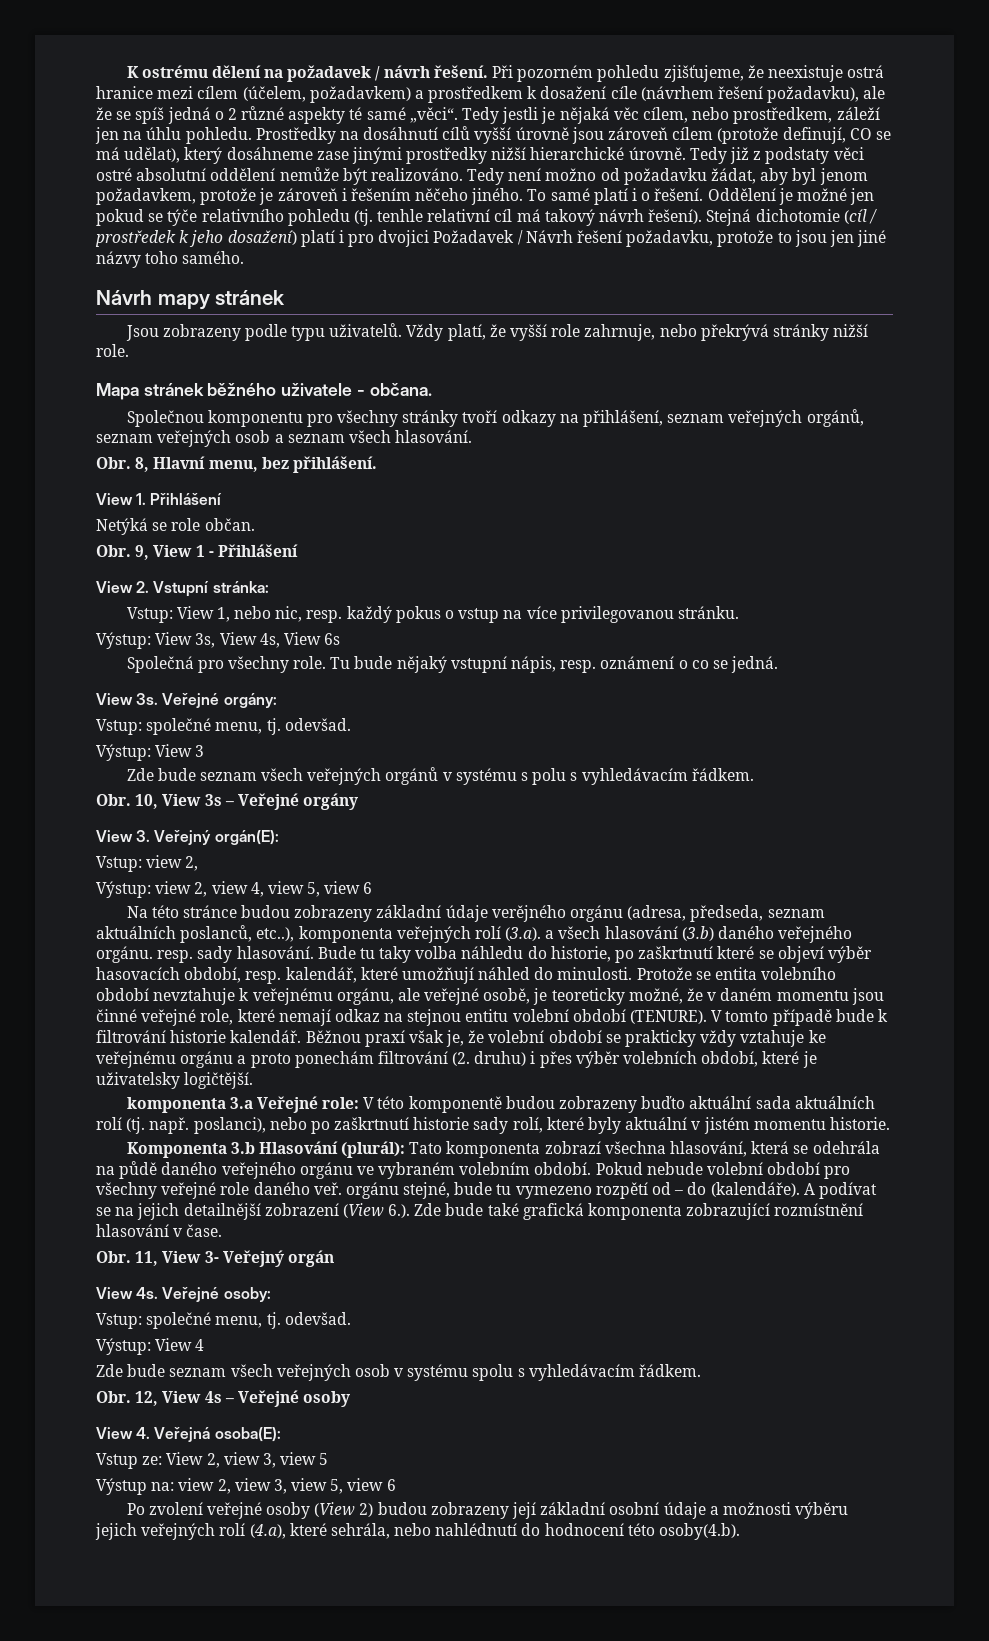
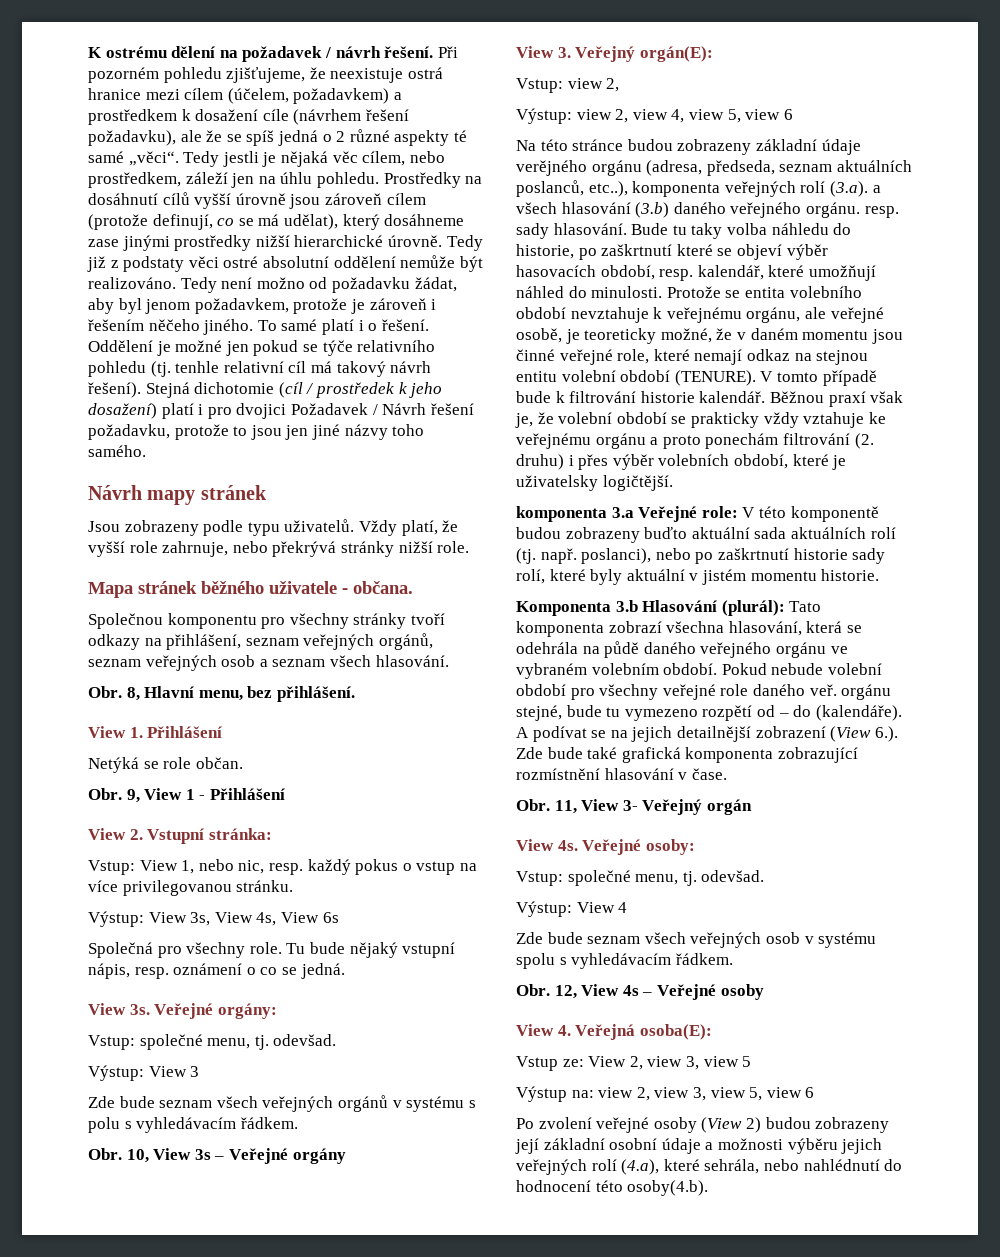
[849,128,872,140] CO -> [217,218,235,226] co

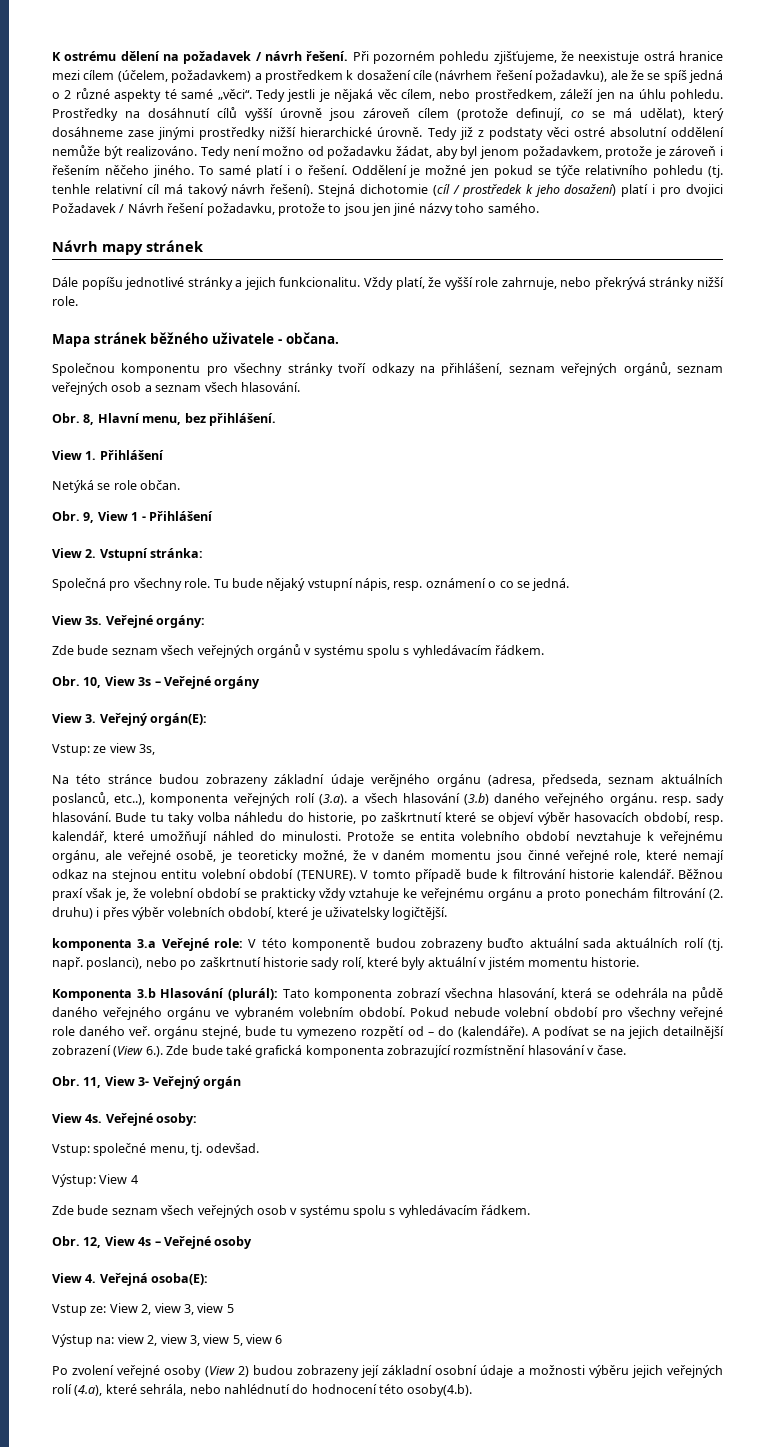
[88,519,355,536] Jsou zobrazeny podle typu uživatelů. -> [52,277,361,290] Dále popíšu jednotlivé stránky a jejich funkcionalitu.
[88,859,477,875] [88,880,294,896] [88,911,339,927] // Vstup: View 1, nebo nic, resp. každý pokus o vstup na více privilegovanou stránku. // Výstup: View 3s, View 4s, View 6s -> (204, 553) none
[88,1034,337,1050] [88,1065,200,1081] // Vstup: společné menu, tj. odevšad. // Výstup: View 3 -> (206, 621) none
[468,1100,476,1108] [88,1117,120,1133] s polu -> [367,645,400,658] spolu
[567,78,620,92] [516,108,793,124] view 2, // Výstup: view 2, view 4, view 5, view 6 -> [93,743,156,755] ze view 3s,

